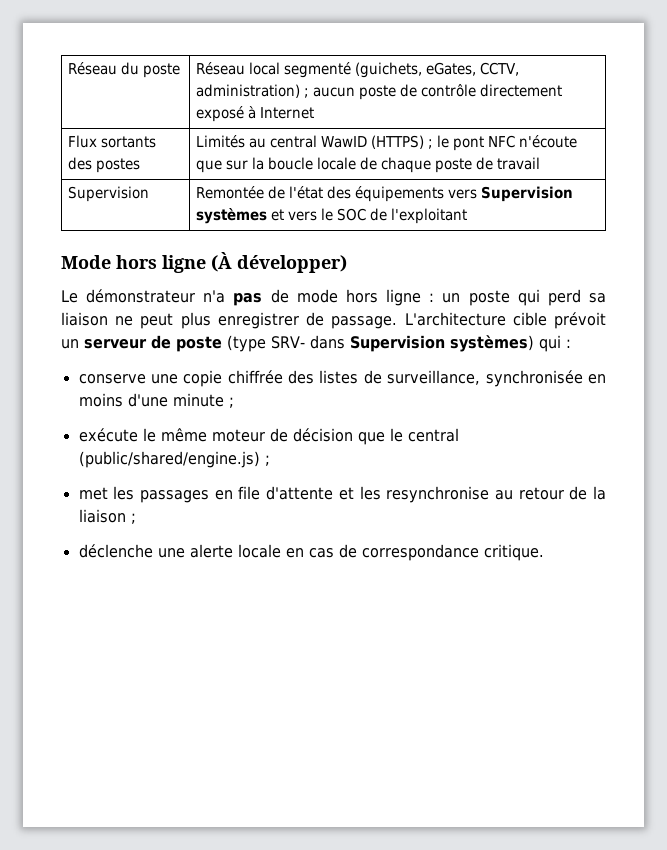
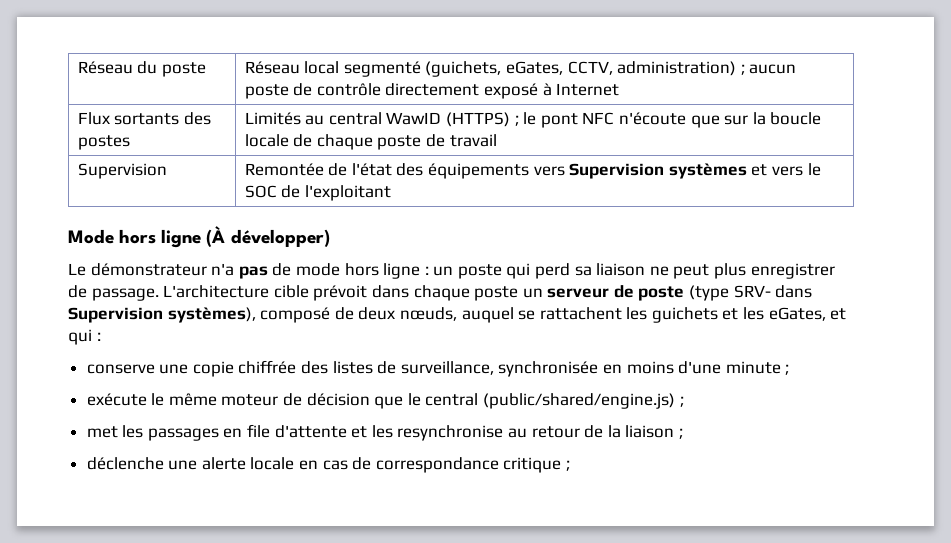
(606, 320) none -> [371,285,519,301] dans chaque poste
[449,335,534,352] systèmes) -> [167,307,847,323] systèmes), composé de deux nœuds, auquel se rattachent les guichets et les eGates, et
[483,544,544,561] critique. -> [503,457,571,473] critique ;

